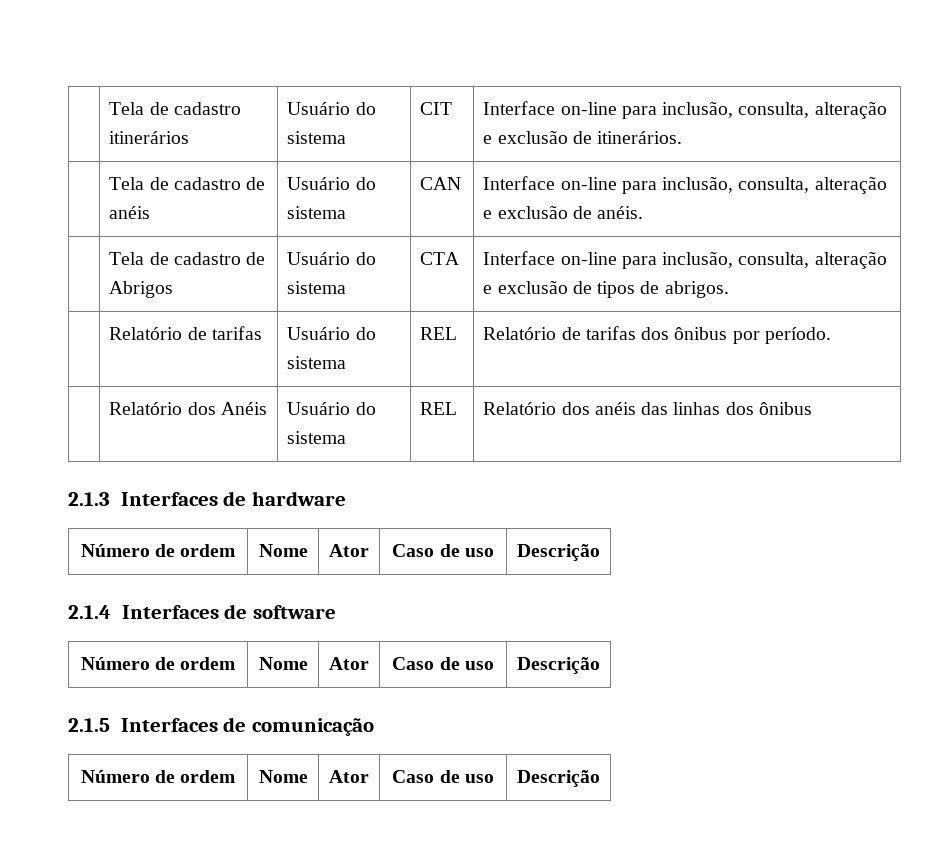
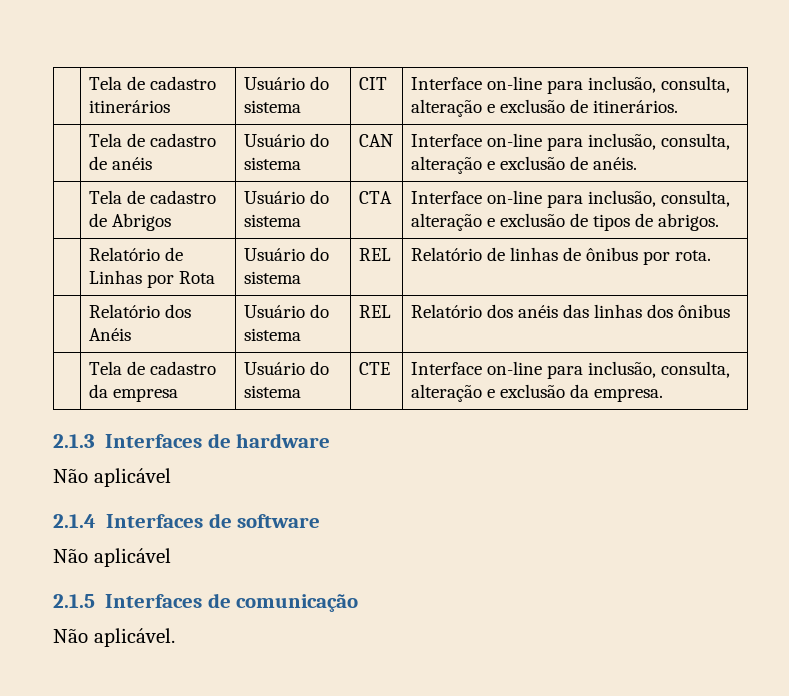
[211,326,262,340] tarifas -> [88,270,215,288] Linhas por Rota
[585,326,670,340] tarifas dos -> [509,247,581,261] linhas de
[764,327,831,344] período. -> [674,250,711,261] rota.
[68,491,346,506] [80,544,236,557] [258,544,308,557] [329,544,369,557] [392,544,494,557] [517,544,600,561] [68,604,336,619] [80,657,236,670] [258,657,308,670] [329,657,369,670] [392,657,494,670] [517,657,600,674] [68,717,374,736] [80,770,236,783] [258,770,308,783] [329,770,369,783] [392,770,494,783] [517,770,600,787] // 2.1.3 Interfaces de hardware // Número de ordem | Nome | Ator | Caso de uso | Descrição // 2.1.4 Interfaces de software // Número de ordem | Nome | Ator | Caso de uso | Descrição // 2.1.5 Interfaces de comunicação // Número de ordem | Nome | Ator | Caso de uso | Descrição -> [88,361,216,375] [88,384,178,402] [243,361,329,375] [243,385,301,398] [358,362,390,375] [410,361,730,379] [410,384,663,402] [53,433,331,448] [53,468,171,487] [53,513,321,528] [53,548,171,567] [53,593,359,612] [53,628,175,647] // | Tela de cadastro da empresa | Usuário do sistema | CTE | Interface on-line para inclusão, consulta, alteração e exclusão da empresa. // 2.1.3 Interfaces de hardware // Não aplicável // 2.1.4 Interfaces de software // Não aplicável // 2.1.5 Interfaces de comunicação // Não aplicável.

